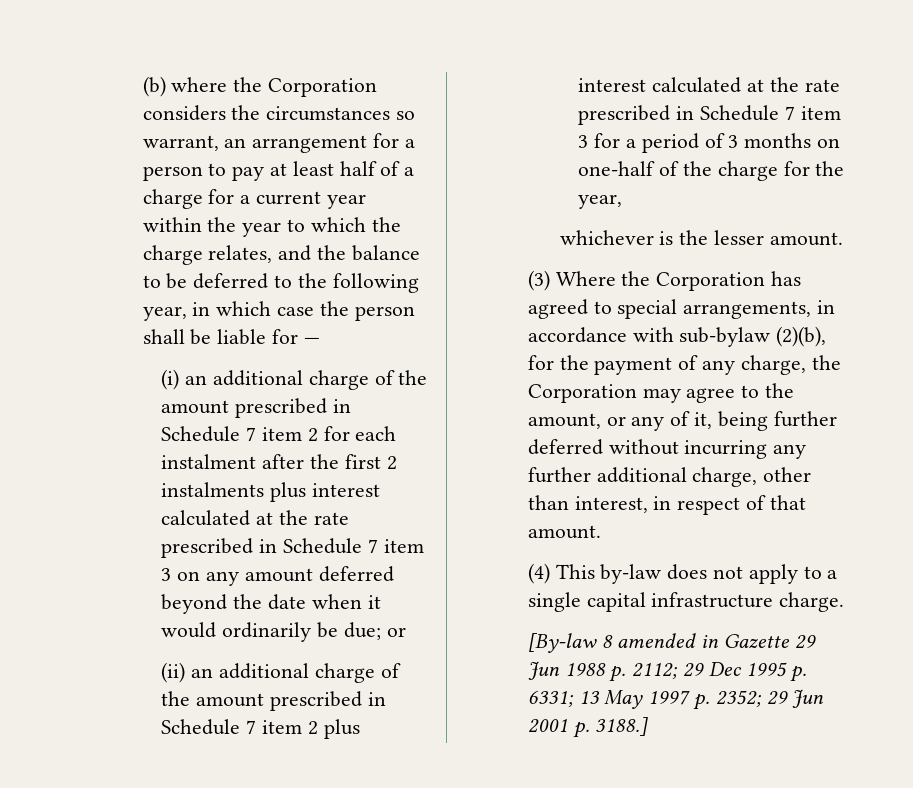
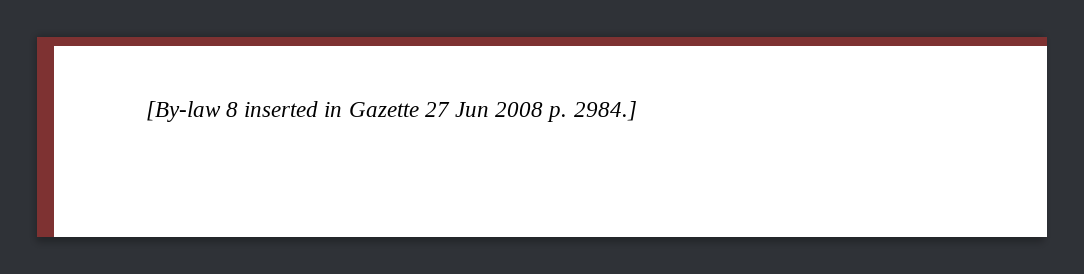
[142,76,378,97] [142,105,416,121] [142,133,415,153] [142,161,415,181] [142,189,366,209] [142,217,401,237] [142,245,420,265] [142,273,419,293] [142,301,415,321] [142,329,320,345] [161,369,428,390] [161,398,351,418] [161,426,397,442] [161,454,397,470] [161,482,380,502] [161,510,349,526] [161,538,424,558] [161,566,394,586] [161,594,381,614] [161,622,406,642] [161,662,401,683] [161,691,386,711] [161,719,360,739] [578,77,840,93] [578,105,841,125] [578,133,840,153] [578,161,845,181] [578,194,623,209] [559,230,843,246] [527,270,801,291] [527,299,835,319] [527,326,827,347] [527,355,841,375] [527,383,794,403] [527,411,837,431] [527,439,807,459] [527,467,812,487] [527,495,806,515] [527,525,601,539] [527,563,838,584] [527,592,845,612] (b) where the Corporation considers the circumstances so warrant, an arrangement for a person to pay at least half of a charge for a current year within the year to which the charge relates, and the balance to be deferred to the following year, in which case the person shall be liable for — // (i) an additional charge of the amount prescribed in Schedule 7 item 2 for each instalment after the first 2 instalments plus interest calculated at the rate prescribed in Schedule 7 item 3 on any amount deferred beyond the date when it would ordinarily be due; or // (ii) an additional charge of the amount prescribed in Schedule 7 item 2 plus interest calculated at the rate prescribed in Schedule 7 item 3 for a period of 3 months on one-half of the charge for the year, // whichever is the lesser amount. // (3) Where the Corporation has agreed to special arrangements, in accordance with sub-bylaw (2)(b), for the payment of any charge, the Corporation may agree to the amount, or any of it, being further deferred without incurring any further additional charge, other than interest, in respect of that amount. // (4) This by-law does not apply to a single capital infrastructure charge. // -> (145, 111) none
[617,633,697,648] amended -> [244,101,319,117] inserted
[794,635,817,649] [527,661,808,682] [527,689,825,710] [527,717,649,738] 29 Jun 1988 p. 2112; 29 Dec 1995 p. 6331; 13 May 1997 p. 2352; 29 Jun 2001 p. 3188.] -> [424,101,637,122] 27 Jun 2008 p. 2984.]

